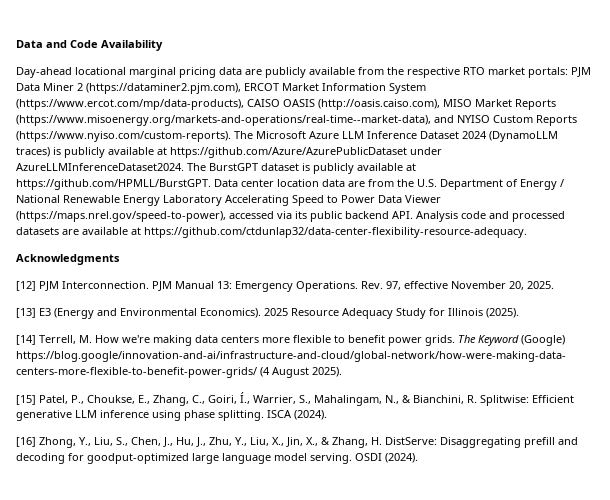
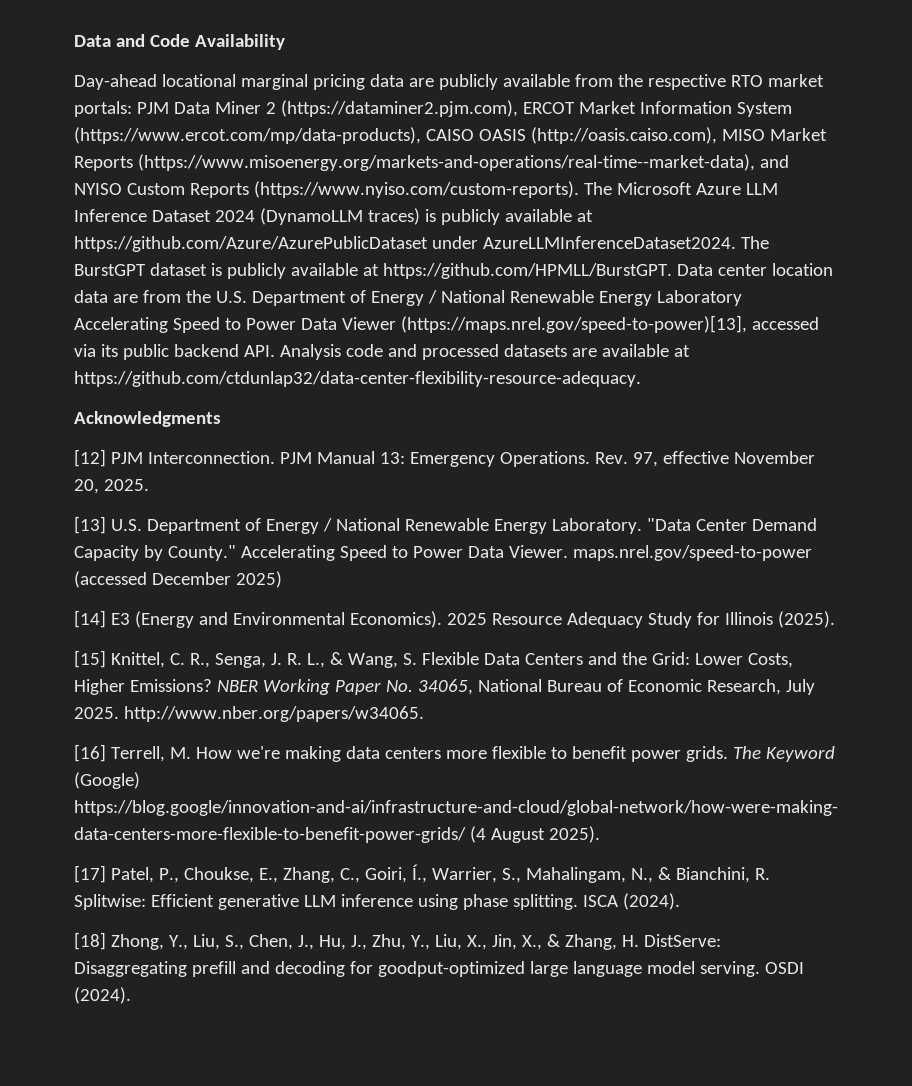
[16,211,226,222] (https://maps.nrel.gov/speed-to-power), -> [400,315,747,333] (https://maps.nrel.gov/speed-to-power)[13],
(36, 313) none -> [110,518,817,534] [74,545,812,561] [74,571,282,588] [74,610,106,628] U.S. Department of Energy / National Renewable Energy Laboratory. "Data Center Demand Capacity by County." Accelerating Speed to Power Data Viewer. maps.nrel.gov/speed-to-power (accessed December 2025) // [14]
[16,335,36,345] [14] -> [74,650,793,668] [74,679,815,695] [74,706,424,722] [74,744,106,762] [15] Knittel, C. R., Senga, J. R. L., & Wang, S. Flexible Data Centers and the Grid: Lower Costs, Higher Emissions? NBER Working Paper No. 34065, National Bureau of Economic Research, July 2025. http://www.nber.org/papers/w34065. // [16]
[16,395,36,405] [15] -> [74,865,106,883] [17]
[16,437,36,447] [16] -> [74,932,106,950] [18]

